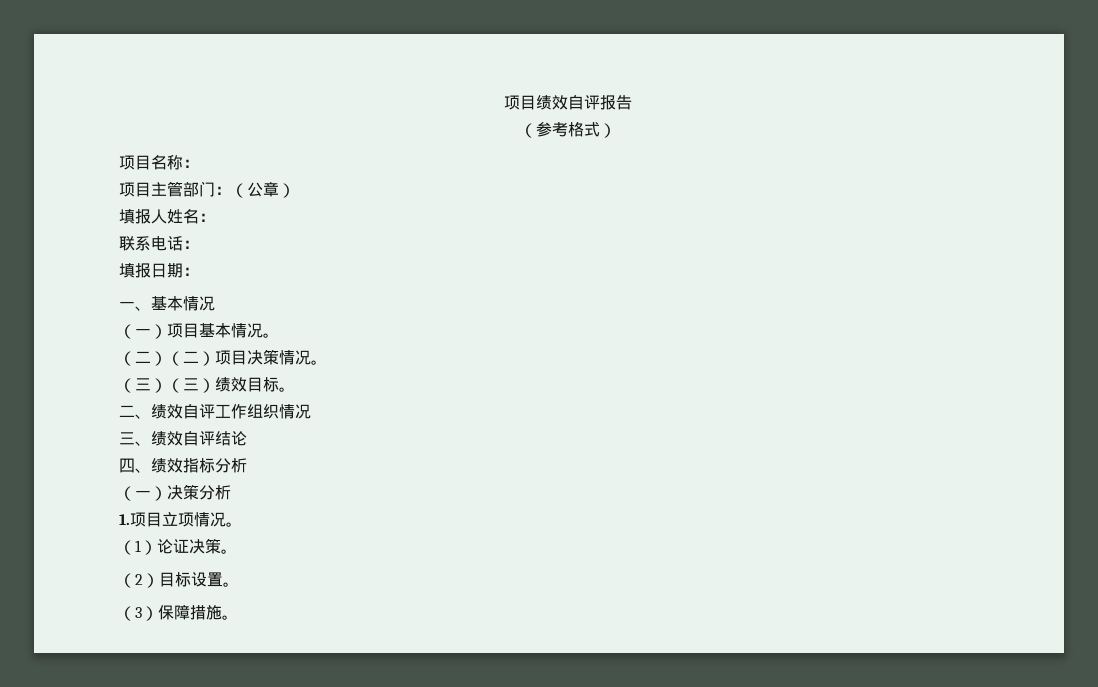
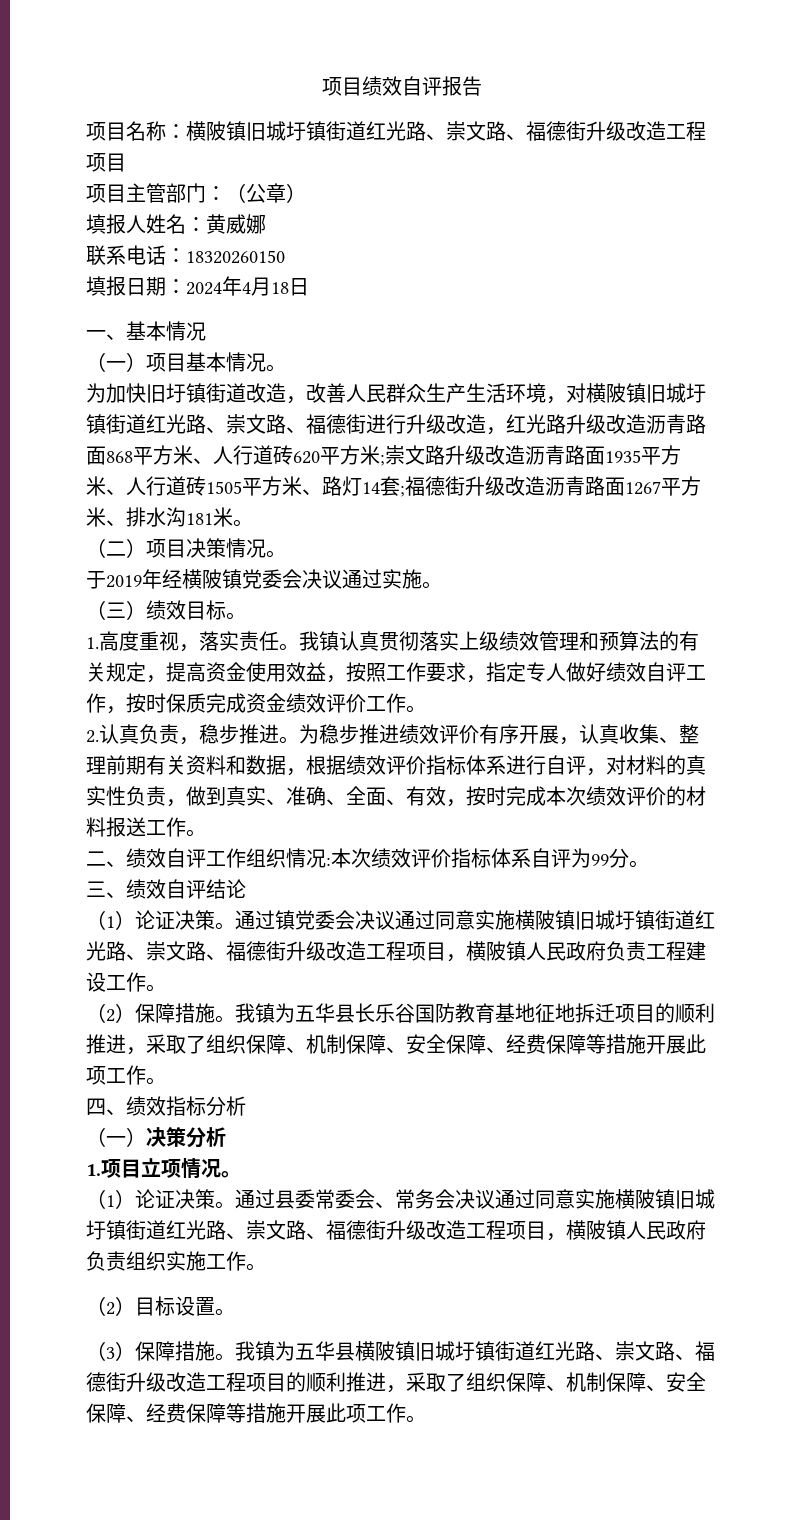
[519,122,616,138] // （参考格式） -> (482, 86) none
(199, 163) none -> [186,121,706,141] [86,153,126,172] 横陂镇旧城圩镇街道红光路、崇文路、福德街升级改造工程项目
(215, 217) none -> [206,214,266,234] 黄威娜
(199, 244) none -> [186,250,285,264] 18320260150
(199, 271) none -> [186,276,309,296] 2024年4月18日
[119,351,215,366] // （二）（二） -> [86,383,706,404] [86,414,706,435] [86,445,681,466] [86,476,701,497] [86,507,253,527] [86,538,146,558] // 为加快旧圩镇街道改造，改善人民群众生产生活环境，对横陂镇旧城圩镇街道红光路、崇文路、福德街进行升级改造，红光路升级改造沥青路面868平方米、人行道砖620平方米;崇文路升级改造沥青路面1935平方米、人行道砖1505平方米、路灯14套;福德街升级改造沥青路面1267平方米、排水沟181米。 // （二）
[119,378,215,393] // （三）（三） -> [86,569,442,589] [86,600,146,620] // 于2019年经横陂镇党委会决议通过实施。 // （三）
(295, 389) none -> [86,631,699,652] [86,662,706,683] [86,693,426,714] [86,724,699,745] [86,755,706,776] [86,786,706,807] [86,817,206,837] // 1.高度重视，落实责任。我镇认真贯彻落实上级绩效管理和预算法的有关规定，提高资金使用效益，按照工作要求，指定专人做好绩效自评工作，按时保质完成资金绩效评价工作。 // 2.认真负责，稳步推进。为稳步推进绩效评价有序开展，认真收集、整理前期有关资料和数据，根据绩效评价指标体系进行自评，对材料的真实性负责，做到真实、准确、全面、有效，按时完成本次绩效评价的材料报送工作。
[119,431,247,446] // 三、绩效自评结论 -> [326,848,649,868] [86,879,246,899] [86,910,715,930] [86,941,706,962] [86,972,166,992] [86,1003,715,1023] [86,1034,706,1055] [86,1065,166,1085] :本次绩效评价指标体系自评为99分。 // 三、绩效自评结论 // （1）论证决策。通过镇党委会决议通过同意实施横陂镇旧城圩镇街道红光路、崇文路、福德街升级改造工程项目，横陂镇人民政府负责工程建设工作。 // （2）保障措施。我镇为五华县长乐谷国防教育基地征地拆迁项目的顺利推进，采取了组织保障、机制保障、安全保障、经费保障等措施开展此项工作。
(237, 551) none -> [235,1189,715,1209] [86,1220,706,1241] [86,1251,266,1271] 通过县委常委会、常务会决议通过同意实施横陂镇旧城圩镇街道红光路、崇文路、福德街升级改造工程项目，横陂镇人民政府负责组织实施工作。
(238, 617) none -> [235,1341,715,1361] [86,1372,706,1393] [86,1403,426,1423] 我镇为五华县横陂镇旧城圩镇街道红光路、崇文路、福德街升级改造工程项目的顺利推进，采取了组织保障、机制保障、安全保障、经费保障等措施开展此项工作。

